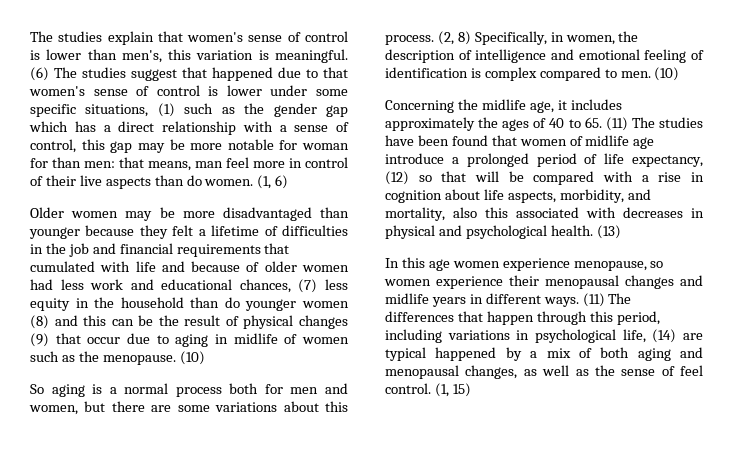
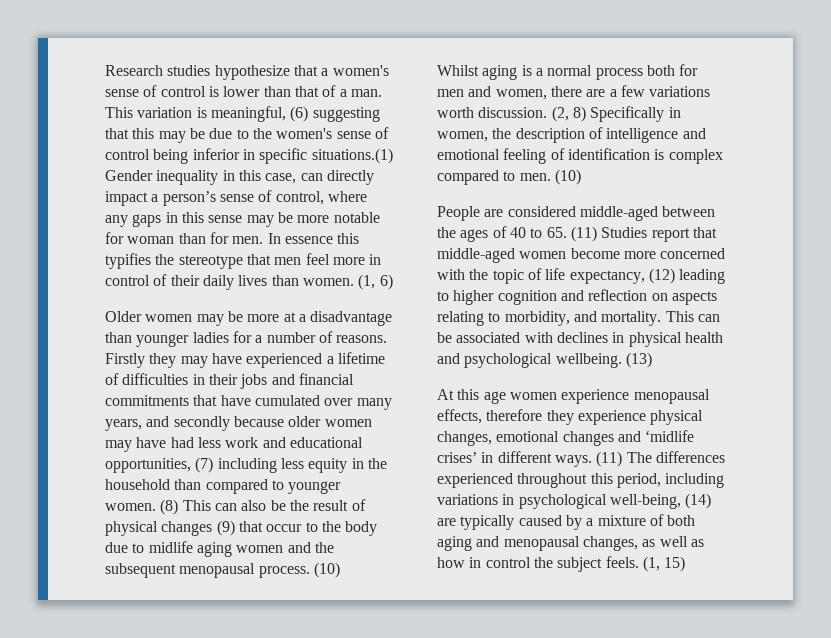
[30,31,183,45] The studies explain that -> [105,65,329,80] Research studies hypothesize that a
[121,49,348,63] [30,67,348,81] [29,85,349,96] [30,103,349,117] [29,121,349,135] [30,139,133,153] men's, this variation is meaningful. (6) The studies suggest that happened due to that women's sense of control is lower under some specific situations, (1) such as the gender gap which has a direct relationship with a sense of control, this gap -> [294,85,382,97] [105,106,380,122] [105,127,389,143] [105,148,393,164] [105,170,374,185] [105,190,367,206] [105,212,243,227] that of a man. This variation is meaningful, (6) suggesting that this may be due to the women's sense of control being inferior in specific situations.(1) Gender inequality in this case, can directly impact a person’s sense of control, where any gaps in this sense
[30,157,223,171] for than men: that means, man -> [178,232,360,244] [105,253,302,269] than for men. In essence this typifies the stereotype that men
[79,175,202,189] live aspects than do -> [202,275,299,290] daily lives than
[222,207,349,221] [29,225,194,239] disadvantaged than younger because they felt -> [283,311,393,326] [105,331,388,347] [105,353,323,368] at a disadvantage than younger ladies for a number of reasons. Firstly they may have experienced
[45,243,290,257] [30,261,349,272] the job and financial requirements that cumulated with life and because of older women -> [208,373,354,389] [105,395,392,410] [105,416,372,431] [105,437,167,452] their jobs and financial commitments that have cumulated over many years, and secondly because older women may have
[239,279,318,293] chances, (7) -> [105,457,277,473] opportunities, (7) including
[224,297,349,311] [30,315,134,329] do younger women (8) and this can -> [205,479,342,494] [105,499,267,515] compared to younger women. (8) This can also
[127,333,349,347] [30,351,205,365] [30,384,44,394] due to aging in midlife of women such as the menopause. (10) // So -> [305,521,378,536] [105,541,334,557] [105,562,340,578] [437,65,479,76] to the body due to midlife aging women and the subsequent menopausal process. (10) // Whilst
[84,401,106,412] but -> (547, 94) none
[177,401,349,412] [385,35,434,45] some variations about this process. -> [609,85,711,97] [437,107,548,118] a few variations worth discussion.
[474,31,547,45] Specifically, -> [590,106,665,122] Specifically
[385,99,622,113] [385,117,475,131] Concerning the midlife age, it includes approximately -> [437,206,716,221] People are considered middle-aged between
[631,117,703,128] [385,135,655,149] [385,153,703,167] [385,171,704,185] [385,189,651,203] [385,207,508,221] The studies have been found that women of midlife age introduce a prolonged period of life expectancy, (12) so that will be compared with a rise in cognition about life aspects, morbidity, and mortality, also this -> [601,227,717,242] [437,248,726,263] [437,268,726,284] [437,289,717,305] [437,311,720,326] [437,332,452,343] Studies report that middle-aged women become more concerned with the topic of life expectancy, (12) leading to higher cognition and reflection on aspects relating to morbidity, and mortality. This can be
[623,207,683,218] decreases -> [556,332,608,343] declines
(435, 232) none -> [684,332,723,343] health
[550,225,593,236] health. -> [555,353,622,368] wellbeing.
[385,258,399,268] In -> [437,389,454,400] At
[573,261,664,271] [384,275,703,289] [385,293,466,307] menopause, so women experience their menopausal changes and midlife years -> [633,389,710,404] [437,409,704,425] [437,430,695,446] [437,452,477,463] menopausal effects, therefore they experience physical changes, emotional changes and ‘midlife crises’
[457,311,587,325] that happen through -> [437,473,588,488] experienced throughout
[622,329,646,343] life, -> [609,494,681,509] well-being,
[385,347,497,361] typical happened -> [460,515,562,530] typically caused
[546,348,571,358] mix -> [597,515,646,526] mixture
[594,365,703,376] [385,383,431,394] the sense of feel control. -> [437,556,639,572] how in control the subject feels.

